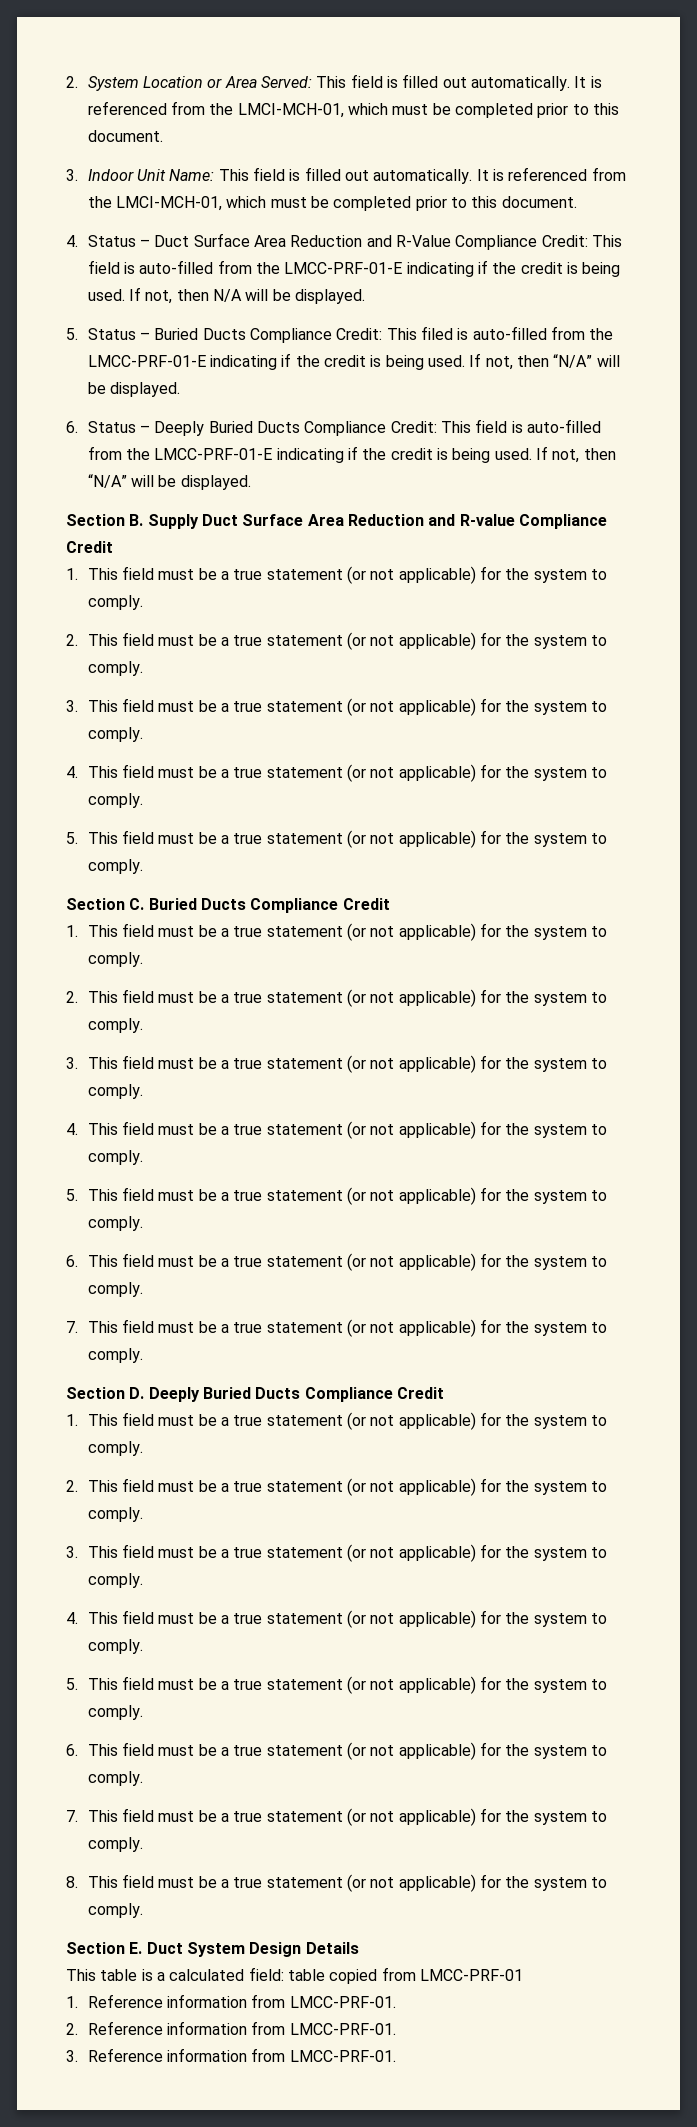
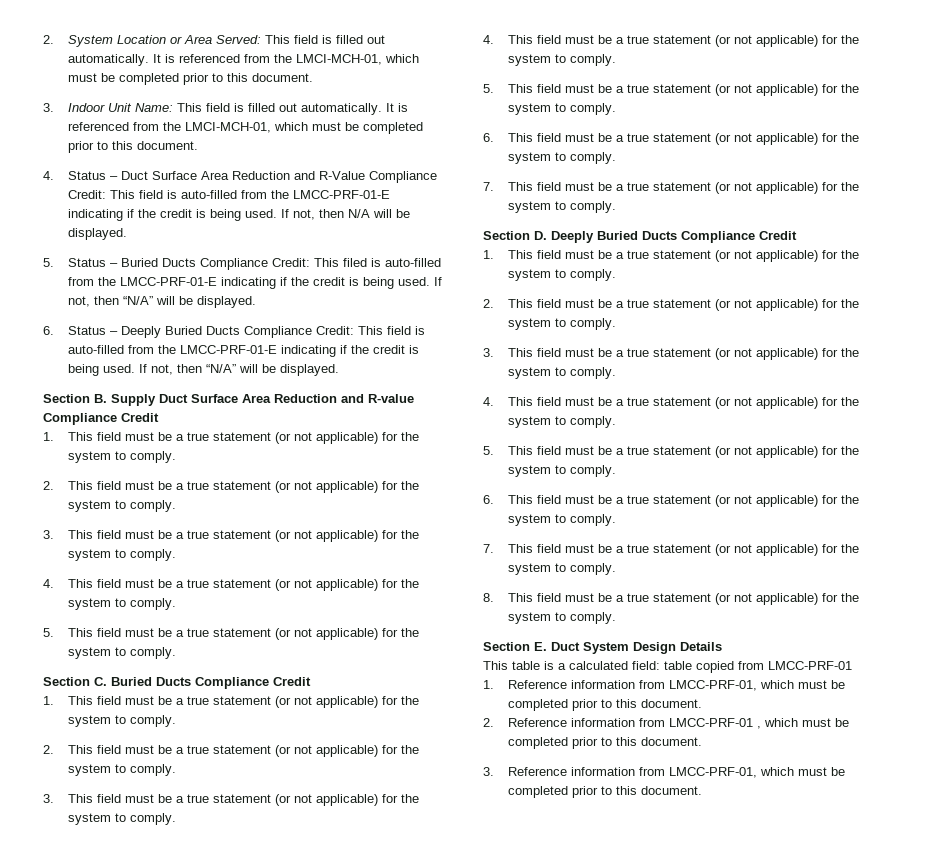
[289,1996,396,2008] [66,2021,396,2035] [66,2048,396,2062] LMCC-PRF-01. // 2. Reference information from LMCC-PRF-01. // 3. Reference information from LMCC-PRF-01. -> [668,680,845,691] [507,699,702,711] [483,718,849,729] [507,737,702,749] [483,767,845,778] [507,786,702,798] LMCC-PRF-01, which must be completed prior to this document. // 2. Reference information from LMCC-PRF-01 , which must be completed prior to this document. // 3. Reference information from LMCC-PRF-01, which must be completed prior to this document.

